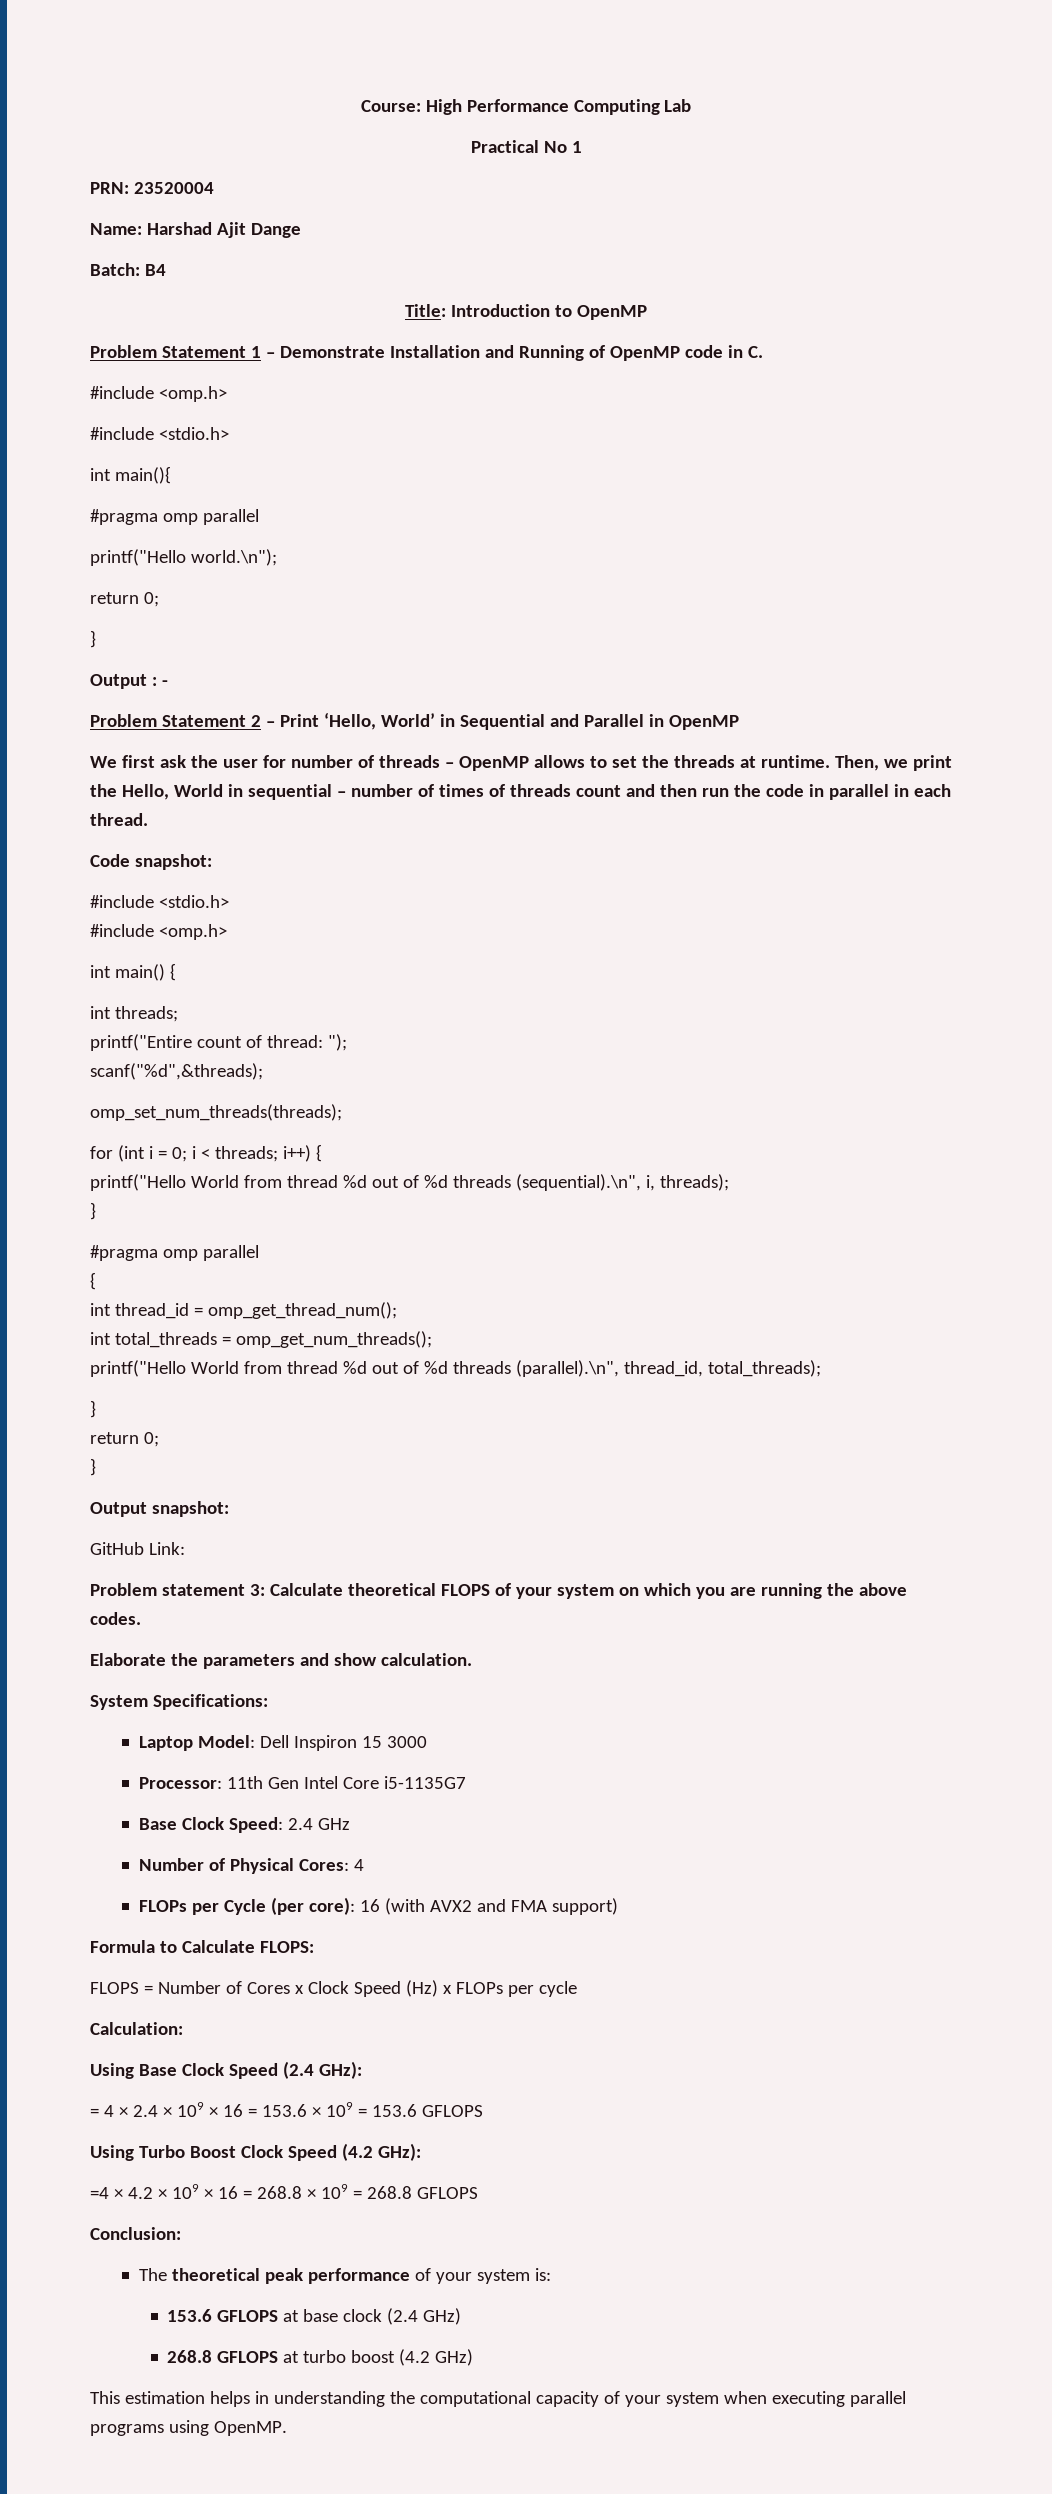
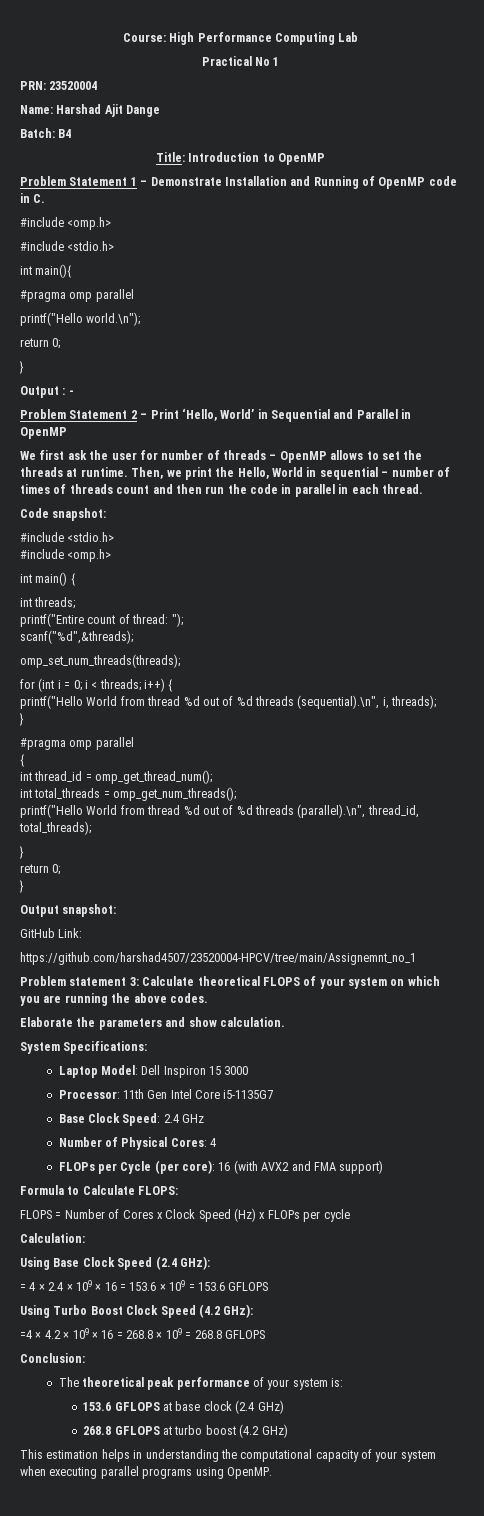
(185, 1548) none -> [20,952,416,965] // https://github.com/harshad4507/23520004-HPCV/tree/main/Assignemnt_no_1

